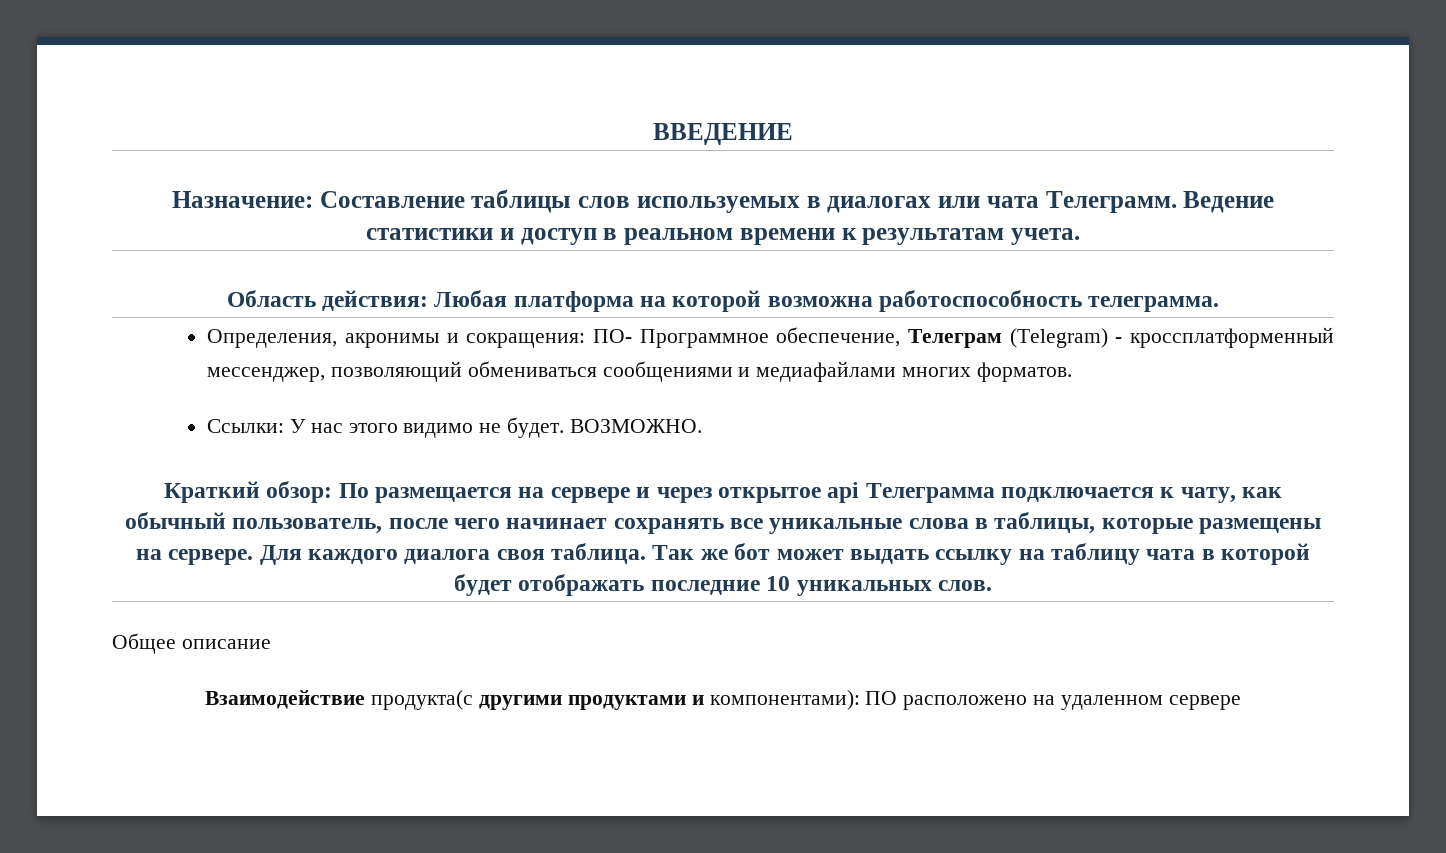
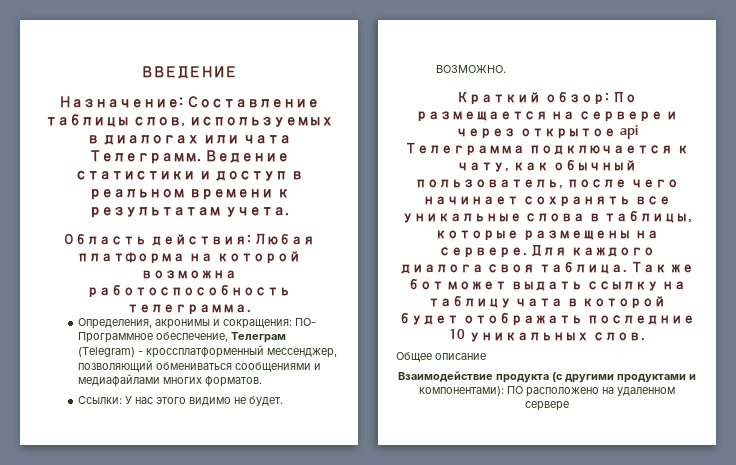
[578,196,630,208] слов -> [133,116,185,127] слов,
[371,690,474,710] продукта(с -> [496,372,563,383] продукта (с

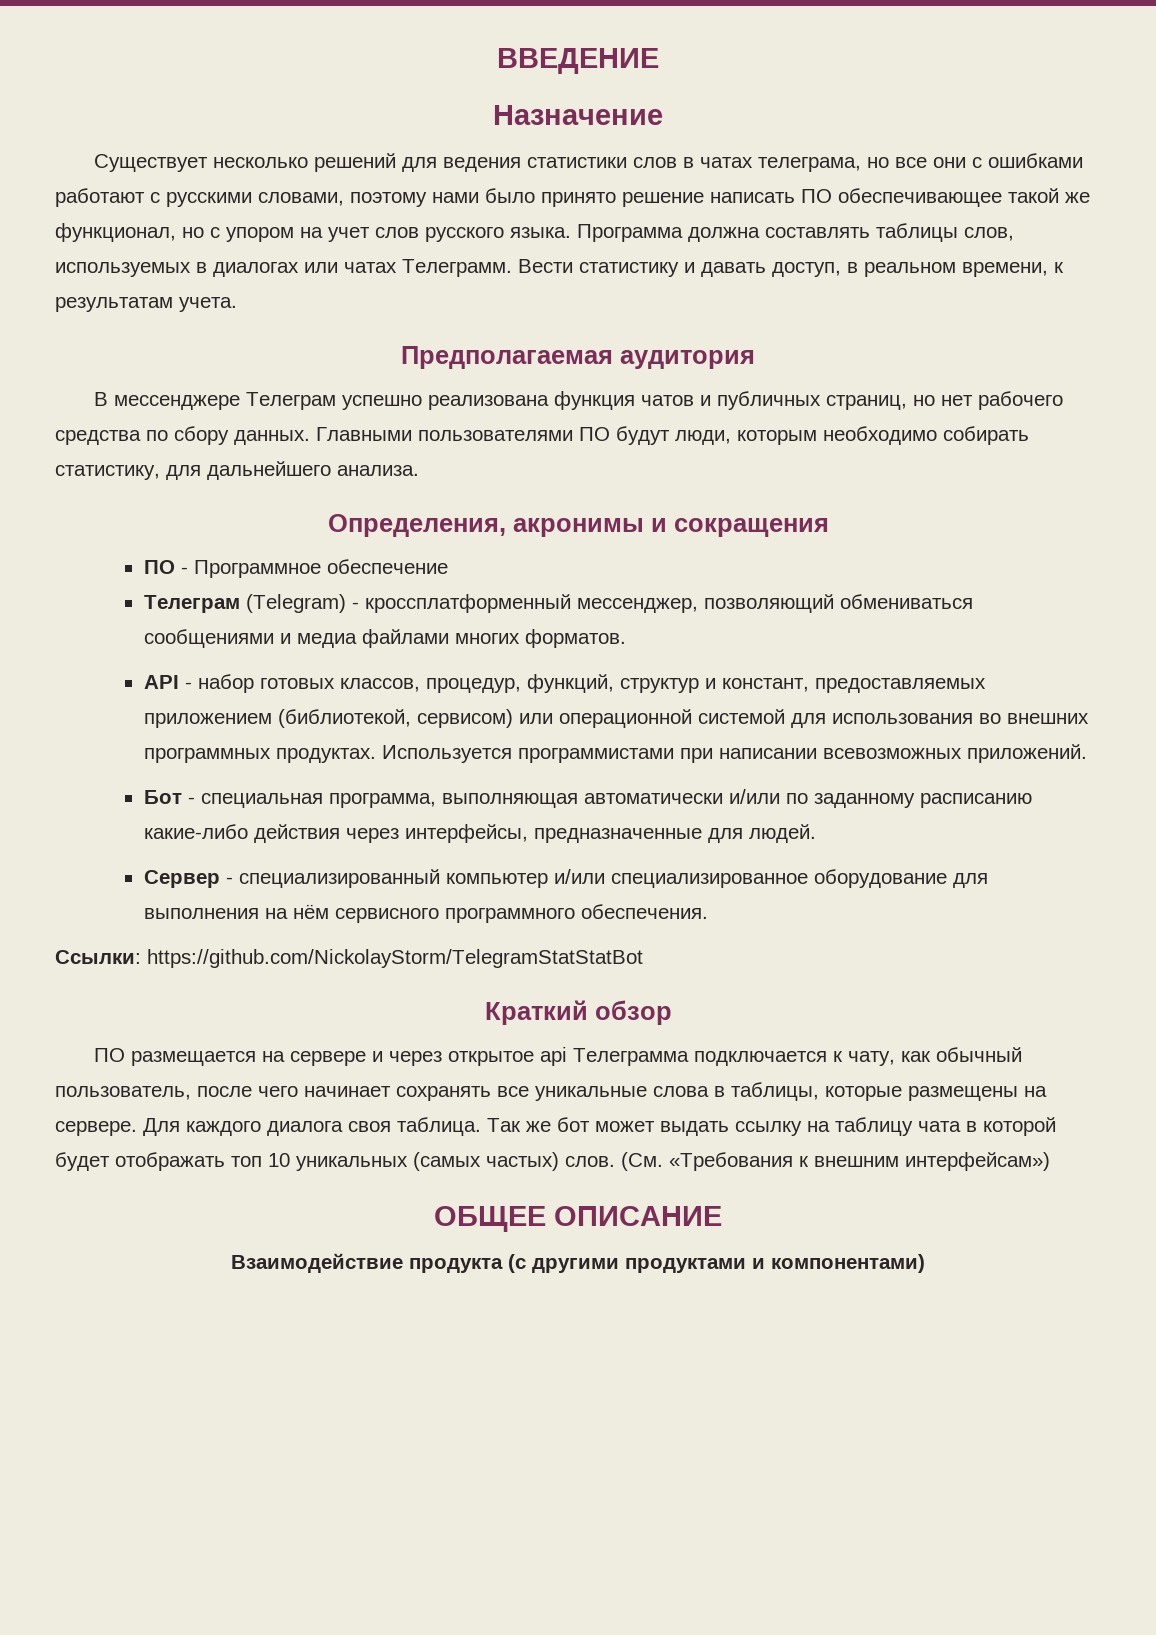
[59,96,319,108] Назначение: Составление -> [493,105,663,125] [93,153,1083,172] [55,188,1090,207] [55,223,870,242] Назначение // Существует несколько решений для ведения статистики слов в чатах телеграма, но все они с ошибками работают с русскими словами, поэтому нами было принято решение написать ПО обеспечивающее такой же функционал, но с упором на учет слов русского языка. Программа должна составлять
[242,135,291,144] [89,150,289,164] [75,170,287,181] чата Телеграмм. Ведение статистики и доступ -> [344,259,841,277] чатах Телеграмм. Вести статистику и давать доступ,
[189,188,273,200] времени -> [962,262,1048,277] времени,
[63,233,315,246] [77,251,301,264] [141,270,237,279] [87,284,291,298] [127,304,251,315] [77,318,316,329] [77,332,228,343] Область действия: Любая платформа на которой возможна работоспособность телеграмма. // Определения, акронимы и сокращения: ПО- Программное обеспечение, -> [401,346,755,369] [93,391,1063,410] [55,426,1029,445] [55,461,419,480] [327,514,829,537] [143,559,448,578] Предполагаемая аудитория // В мессенджере Телеграм успешно реализована функция чатов и публичных страниц, но нет рабочего средства по сбору данных. Главными пользователями ПО будут люди, которым необходимо собирать статистику, для дальнейшего анализа. // Определения, акронимы и сокращения // ПО - Программное обеспечение //
[77,374,160,387] медиафайлами -> [296,629,449,648] медиа файлами
[77,396,283,406] [435,65,506,73] Ссылки: У нас этого видимо не будет. ВОЗМОЖНО. -> [143,674,986,693] [143,709,1089,728] [143,744,1087,763] [143,789,1032,808] [143,824,816,843] [143,869,988,888] [143,904,708,923] [55,949,643,968] API - набор готовых классов, процедур, функций, структур и констант, предоставляемых приложением (библиотекой, сервисом) или операционной системой для использования во внешних программных продуктах. Используется программистами при написании всевозможных приложений. // Бот - специальная программа, выполняющая автоматически и/или по заданному расписанию какие-либо действия через интерфейсы, предназначенные для людей. // Сервер - специализированный компьютер и/или специализированное оборудование для выполнения на нём сервисного программного обеспечения. // Ссылки: https://github.com/NickolayStorm/TelegramStatStatBot
[545,91,637,105] обзор: По -> [594,1000,672,1025] [93,1048,125,1062] обзор // ПО
[586,315,695,325] последние -> [231,1156,262,1167] топ
(589, 337) none -> [413,1152,559,1171] (самых частых)
[396,352,486,362] // Общее описание -> [621,1152,1050,1171] [434,1206,722,1232] (См. «Требования к внешним интерфейсам») // ОБЩЕЕ ОПИСАНИЕ
[419,386,675,397] [525,401,569,411] компонентами): ПО расположено на удаленном сервере -> [771,1254,925,1273] компонентами)

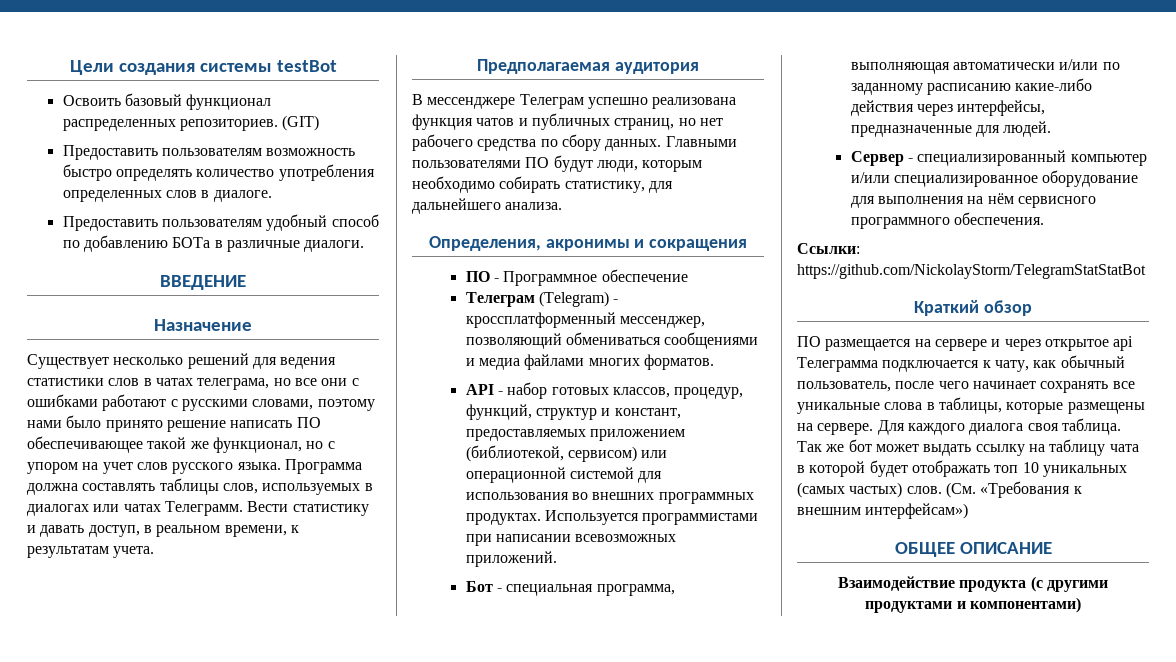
(497, 61) none -> [69,60,337,75] [62,93,272,110] [62,115,320,131] [62,145,356,160] [62,164,375,181] [62,190,272,202] [62,214,379,231] [62,235,365,252] Цели создания системы testBot // Освоить базовый функционал распределенных репозиториев. (GIT) // Предоставить пользователям возможность быстро определять количество употребления определенных слов в диалоге. // Предоставить пользователям удобный способ по добавлению БОТа в различные диалоги. //

